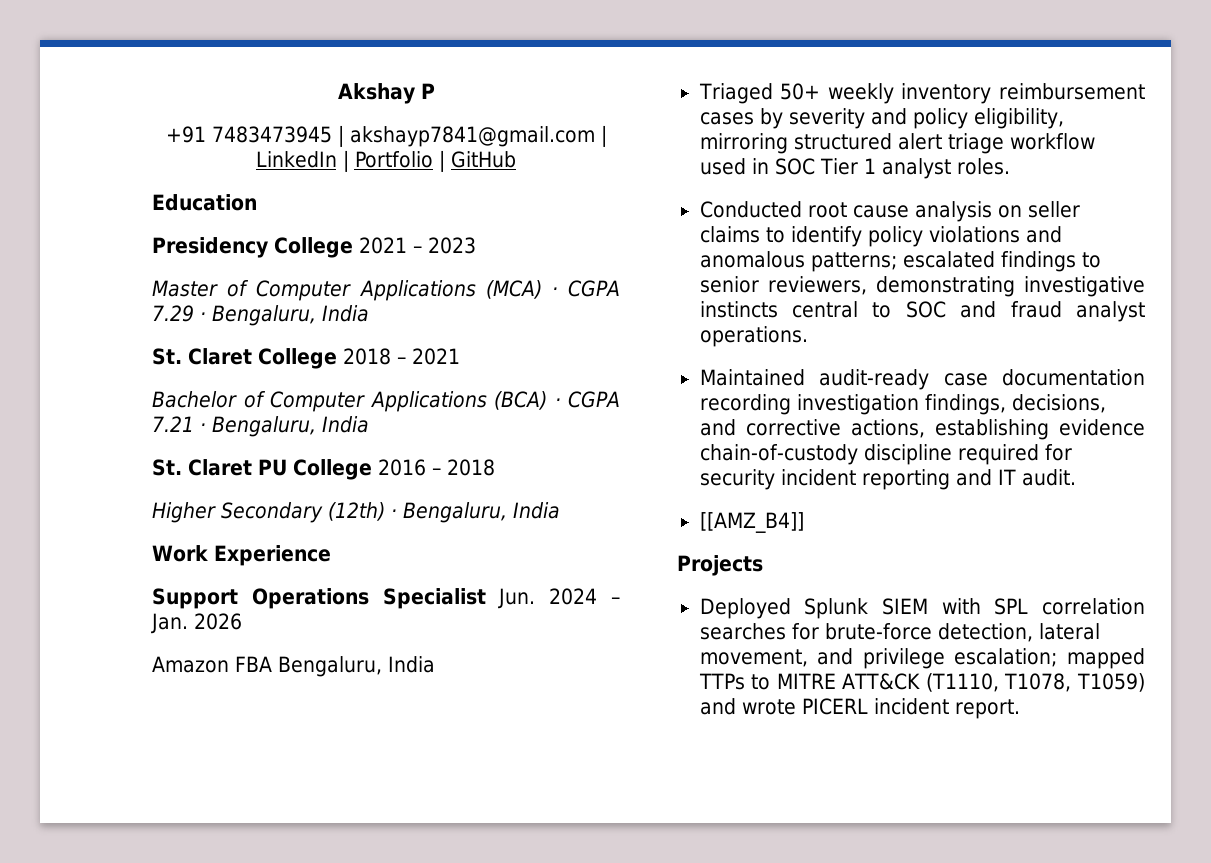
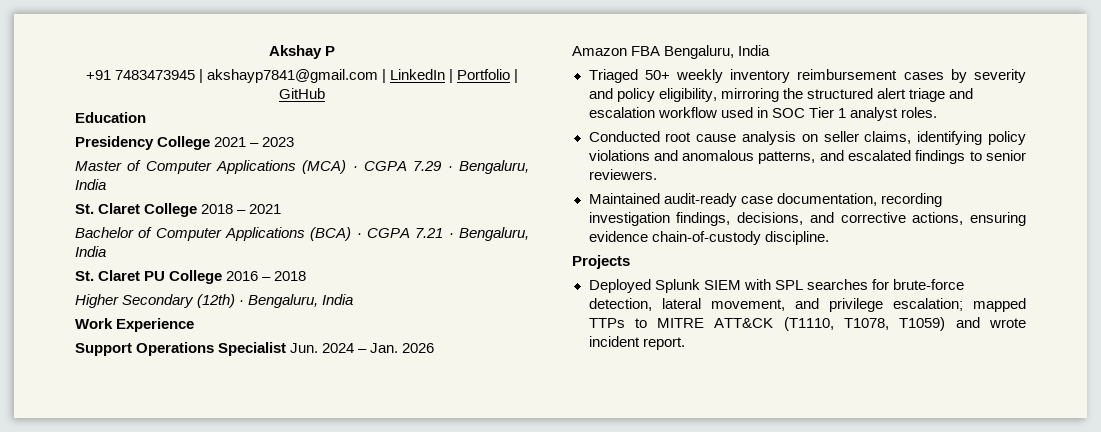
(788, 143) none -> [782,88,803,99] the
(1004, 143) none -> [948,88,973,99] [588,107,655,118] and escalation
[699,226,862,247] claims to identify -> [864,131,983,145] claims, identifying
[810,252,897,272] patterns; -> [758,150,844,164] patterns, and
[767,276,1145,297] [699,301,1145,322] [699,326,808,347] reviewers, demonstrating investigative instincts central to SOC and fraud analyst operations. -> [588,169,657,180] reviewers.
[1002,369,1145,386] documentation -> [776,193,877,206] documentation,
[934,419,1049,440] establishing -> [970,212,1026,226] ensuring
[863,444,1072,465] [699,469,1076,490] [699,512,804,533] discipline required for security incident reporting and IT audit. // [[AMZ_B4]] -> [764,231,829,245] discipline.
[1042,598,1145,615] correlation -> (803, 285) none
[801,698,868,715] PICERL -> (1026, 323) none

